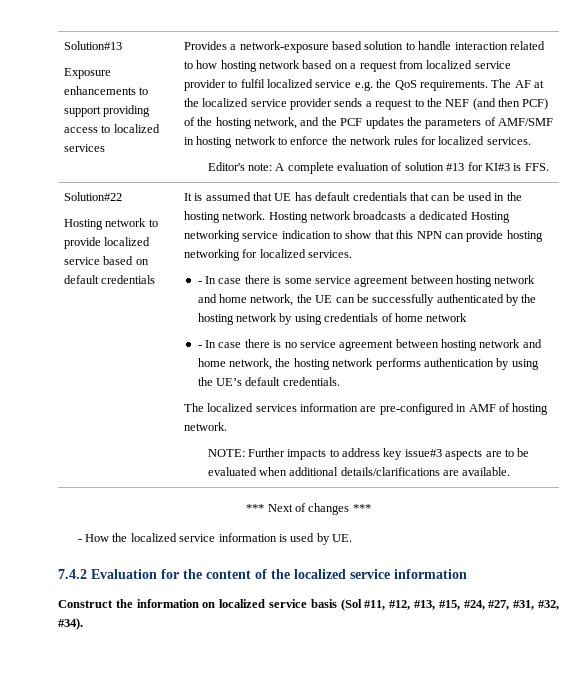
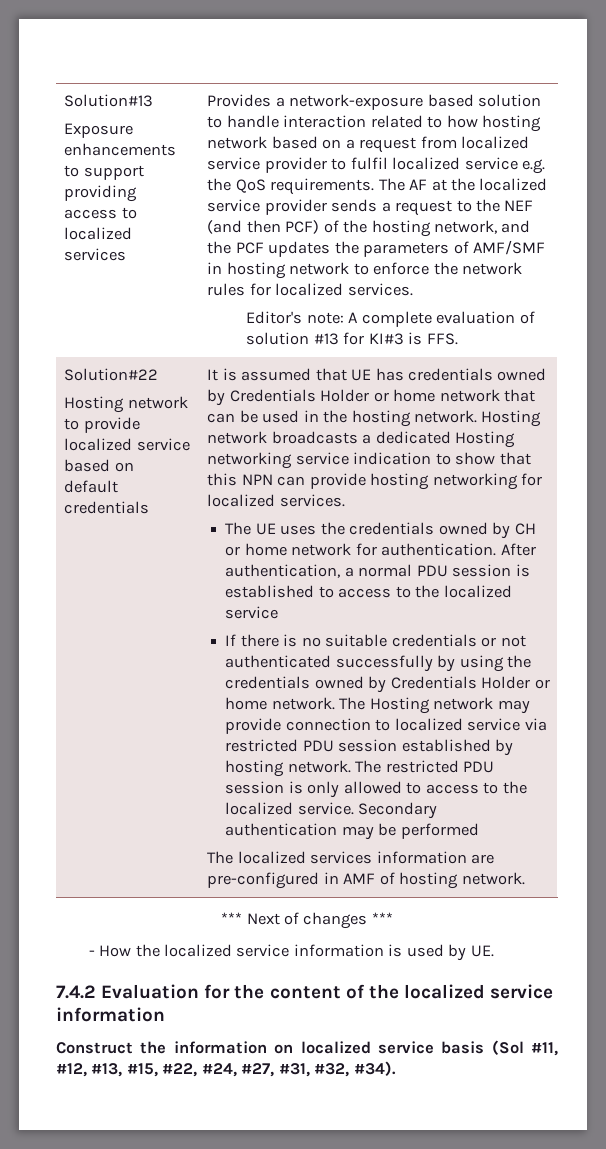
[315,192,407,201] default credentials -> [407,368,547,381] [207,389,500,406] credentials owned by Credentials Holder or home network
[197,275,536,287] [197,294,537,306] [197,313,468,325] [197,339,542,351] [197,358,539,370] [197,377,340,386] - In case there is some service agreement between hosting network and home network, the UE can be successfully authenticated by the hosting network by using credentials of home network // - In case there is no service agreement between hosting network and home network, the hosting network performs authentication by using the UE’s default credentials. -> [225,522,536,539] [225,543,536,556] [225,564,530,578] [225,585,512,598] [225,606,279,619] [225,634,526,647] [225,655,532,672] [225,676,550,693] [225,697,530,714] [225,718,547,734] [225,739,514,756] [225,760,495,777] [225,781,527,798] [225,802,438,819] [225,823,479,840] The UE uses the credentials owned by CH or home network for authentication. After authentication, a normal PDU session is established to access to the localized service // If there is no suitable credentials or not authenticated successfully by using the credentials owned by Credentials Holder or home network. The Hosting network may provide connection to localized service via restricted PDU session established by hosting network. The restricted PDU session is only allowed to access to the localized service. Secondary authentication may be performed
[207,448,530,460] [207,467,511,476] // NOTE: Further impacts to address key issue#3 aspects are to be evaluated when additional details/clarifications are available. -> (525, 878) none
(460, 605) none -> [162,1063,198,1077] #22,

